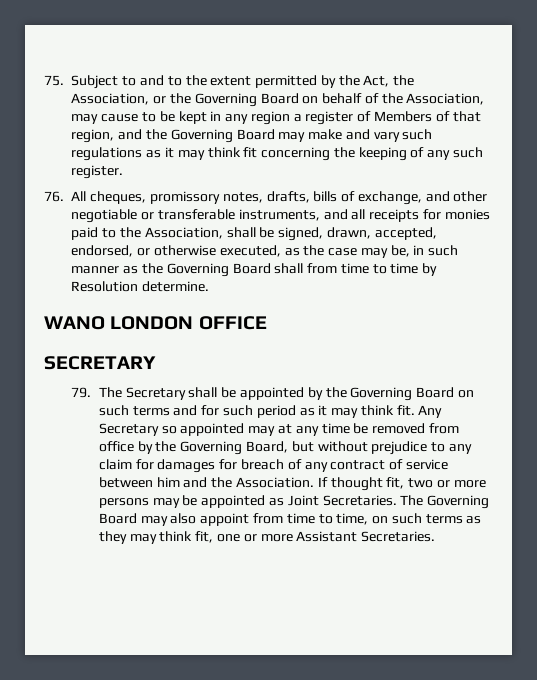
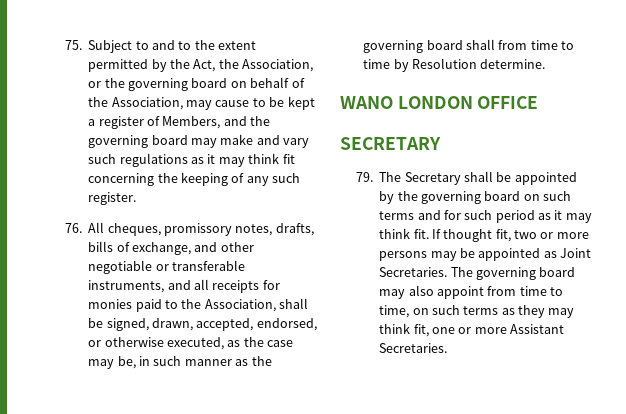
[194,93,299,107] Governing Board -> [128,78,228,91] governing board
[210,111,481,125] [71,129,275,143] in any region a register of Members of that region, and the Governing Board -> [88,116,271,129] [88,135,188,148] a register of Members, and the governing board
[166,263,271,277] Governing Board -> [363,40,463,53] governing board
[350,387,455,401] Governing Board -> [420,191,521,204] governing board
[418,405,443,418] [98,423,459,436] [98,441,472,455] [98,459,448,473] [98,477,314,488] Any Secretary so appointed may at any time be removed from office by the Governing Board, but without prejudice to any claim for damages for breach of any contract of service between him and the Association. -> (429, 234) none
[427,495,490,509] [98,513,137,524] Governing Board -> [475,267,576,280] governing board

